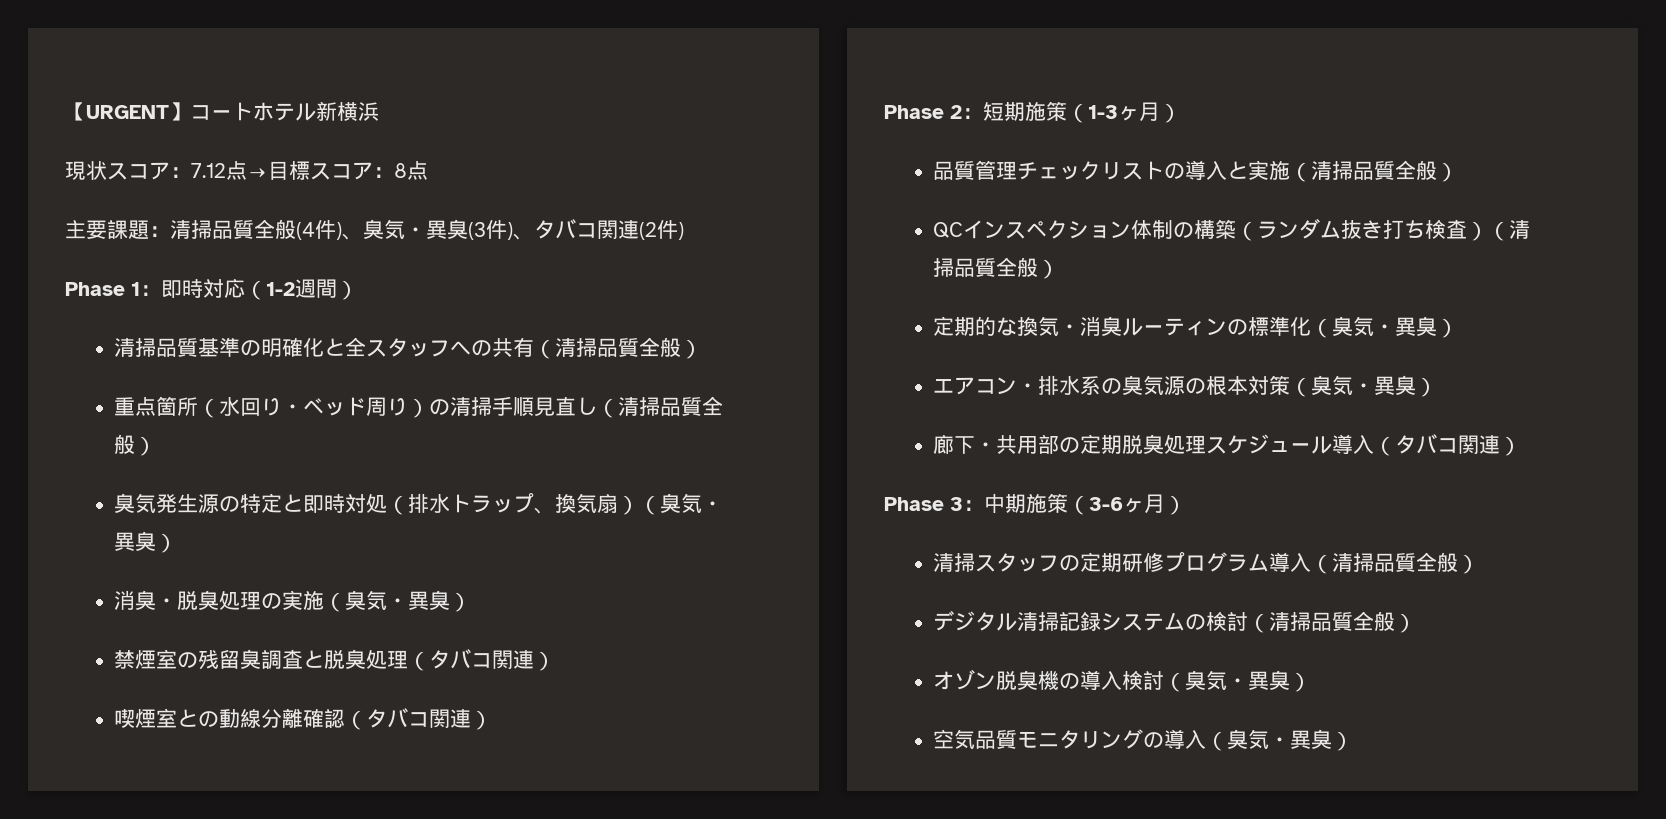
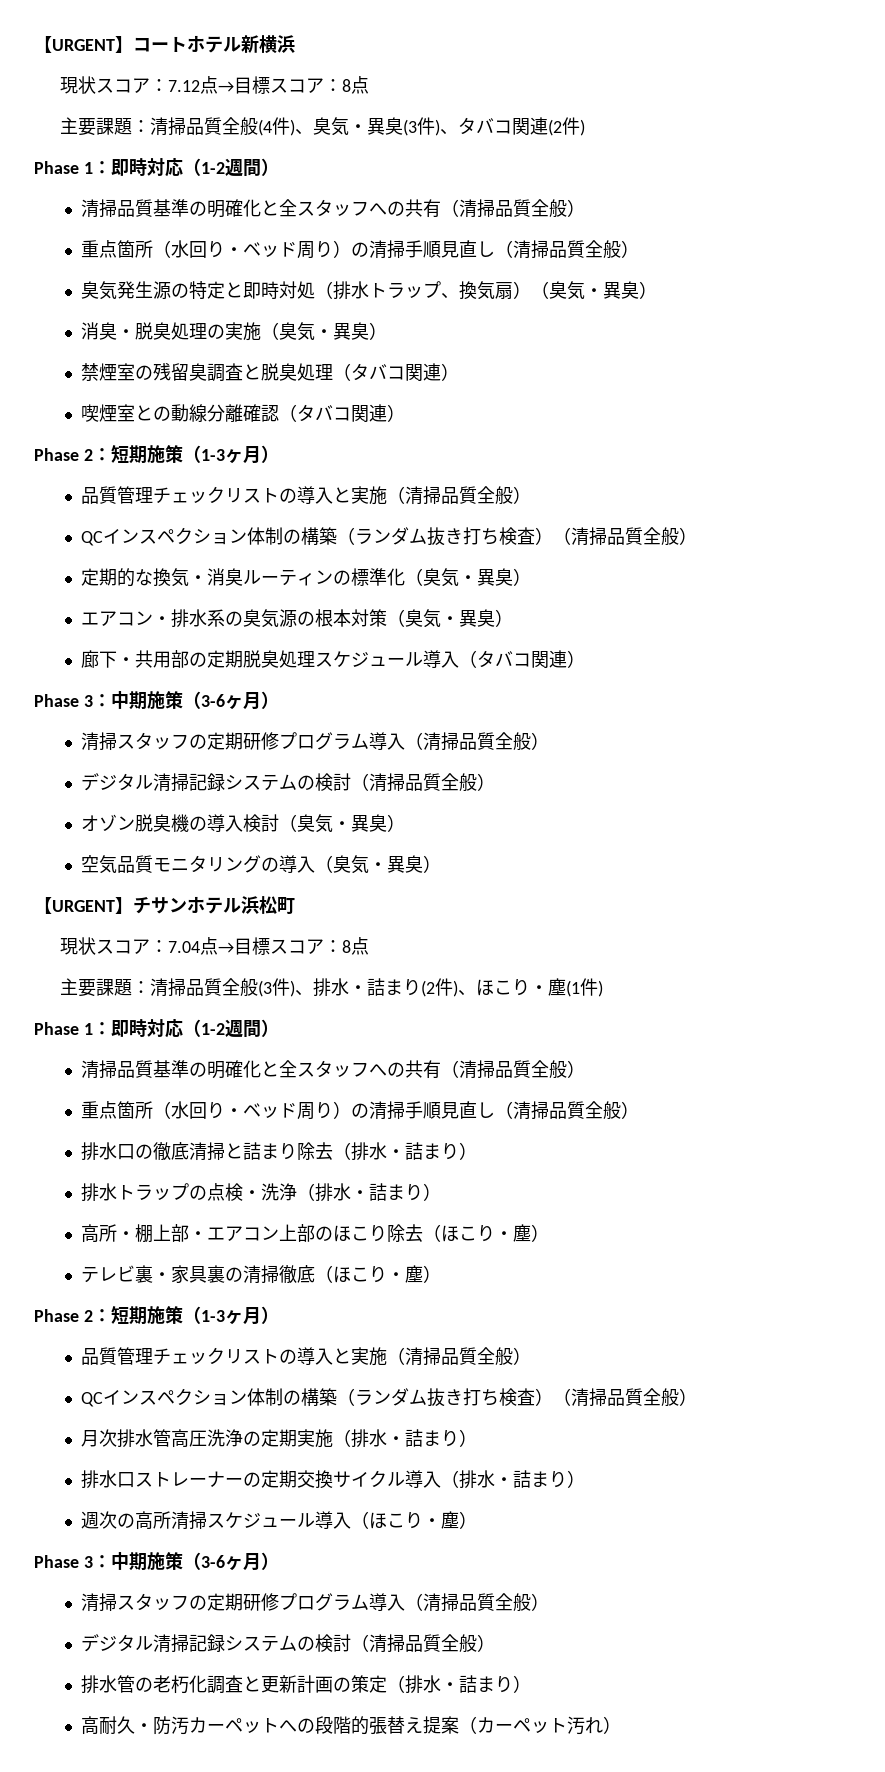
(1354, 741) none -> [34,896,295,914] [59,937,369,955] [59,978,603,997] [34,1019,279,1038] [80,1060,585,1079] [80,1101,639,1120] [80,1142,477,1161] [80,1183,441,1202] [80,1224,549,1243] [80,1265,441,1284] [34,1306,279,1325] [80,1347,531,1366] [80,1388,697,1407] [80,1429,477,1448] [80,1470,585,1489] [80,1511,477,1530] [34,1552,279,1571] [80,1593,549,1612] [80,1634,495,1653] [80,1675,531,1694] [80,1716,621,1735] // 【URGENT】チサンホテル浜松町 // 現状スコア：7.04点→目標スコア：8点 // 主要課題：清掃品質全般(3件)、排水・詰まり(2件)、ほこり・塵(1件) // Phase 1：即時対応（1-2週間） // 清掃品質基準の明確化と全スタッフへの共有（清掃品質全般） // 重点箇所（水回り・ベッド周り）の清掃手順見直し（清掃品質全般） // 排水口の徹底清掃と詰まり除去（排水・詰まり） // 排水トラップの点検・洗浄（排水・詰まり） // 高所・棚上部・エアコン上部のほこり除去（ほこり・塵） // テレビ裏・家具裏の清掃徹底（ほこり・塵） // Phase 2：短期施策（1-3ヶ月） // 品質管理チェックリストの導入と実施（清掃品質全般） // QCインスペクション体制の構築（ランダム抜き打ち検査）（清掃品質全般） // 月次排水管高圧洗浄の定期実施（排水・詰まり） // 排水口ストレーナーの定期交換サイクル導入（排水・詰まり） // 週次の高所清掃スケジュール導入（ほこり・塵） // Phase 3：中期施策（3-6ヶ月） // 清掃スタッフの定期研修プログラム導入（清掃品質全般） // デジタル清掃記録システムの検討（清掃品質全般） // 排水管の老朽化調査と更新計画の策定（排水・詰まり） // 高耐久・防汚カーペットへの段階的張替え提案（カーペット汚れ）

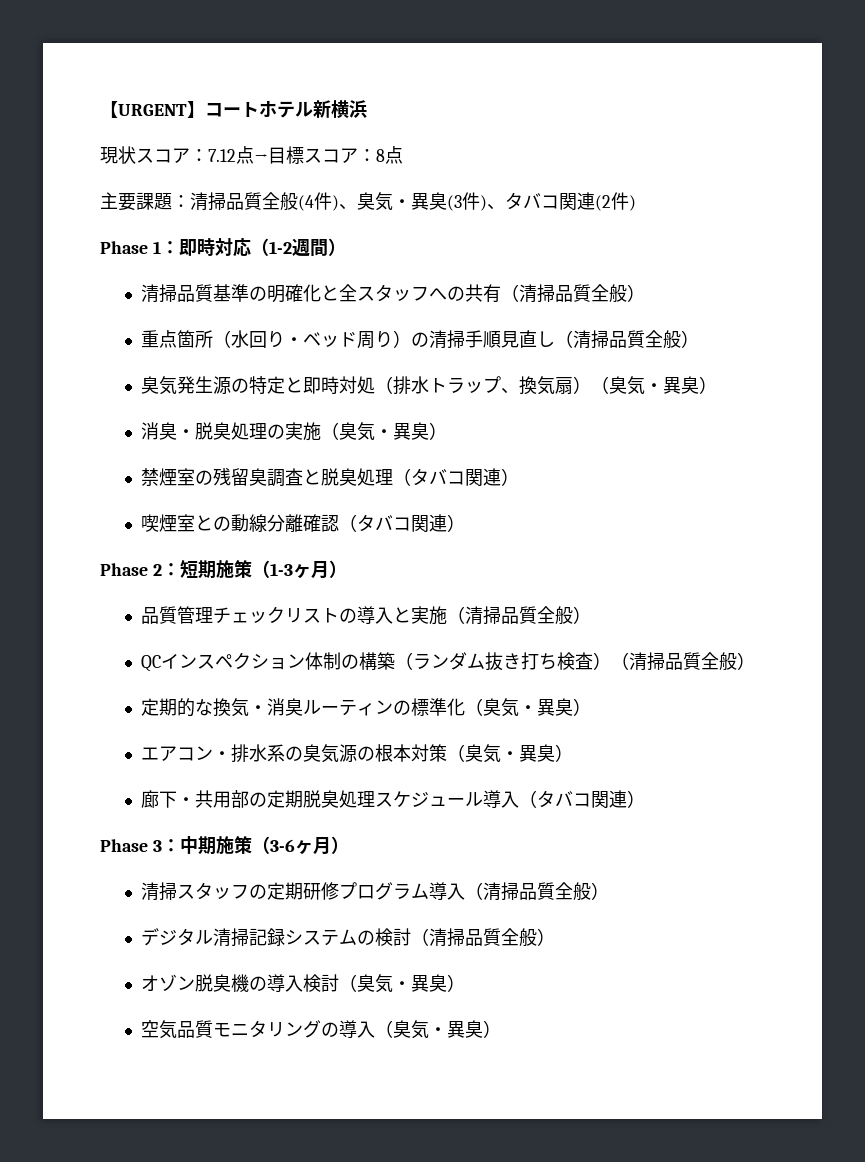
[34,896,295,914] [59,937,369,955] [59,978,603,997] [34,1019,279,1038] [80,1060,585,1079] [80,1101,639,1120] [80,1142,477,1161] [80,1183,441,1202] [80,1224,549,1243] [80,1265,441,1284] [34,1306,279,1325] [80,1347,531,1366] [80,1388,697,1407] [80,1429,477,1448] [80,1470,585,1489] [80,1511,477,1530] [34,1552,279,1571] [80,1593,549,1612] [80,1634,495,1653] [80,1675,531,1694] [80,1716,621,1735] // 【URGENT】チサンホテル浜松町 // 現状スコア：7.04点→目標スコア：8点 // 主要課題：清掃品質全般(3件)、排水・詰まり(2件)、ほこり・塵(1件) // Phase 1：即時対応（1-2週間） // 清掃品質基準の明確化と全スタッフへの共有（清掃品質全般） // 重点箇所（水回り・ベッド周り）の清掃手順見直し（清掃品質全般） // 排水口の徹底清掃と詰まり除去（排水・詰まり） // 排水トラップの点検・洗浄（排水・詰まり） // 高所・棚上部・エアコン上部のほこり除去（ほこり・塵） // テレビ裏・家具裏の清掃徹底（ほこり・塵） // Phase 2：短期施策（1-3ヶ月） // 品質管理チェックリストの導入と実施（清掃品質全般） // QCインスペクション体制の構築（ランダム抜き打ち検査）（清掃品質全般） // 月次排水管高圧洗浄の定期実施（排水・詰まり） // 排水口ストレーナーの定期交換サイクル導入（排水・詰まり） // 週次の高所清掃スケジュール導入（ほこり・塵） // Phase 3：中期施策（3-6ヶ月） // 清掃スタッフの定期研修プログラム導入（清掃品質全般） // デジタル清掃記録システムの検討（清掃品質全般） // 排水管の老朽化調査と更新計画の策定（排水・詰まり） // 高耐久・防汚カーペットへの段階的張替え提案（カーペット汚れ） -> (502, 1029) none

